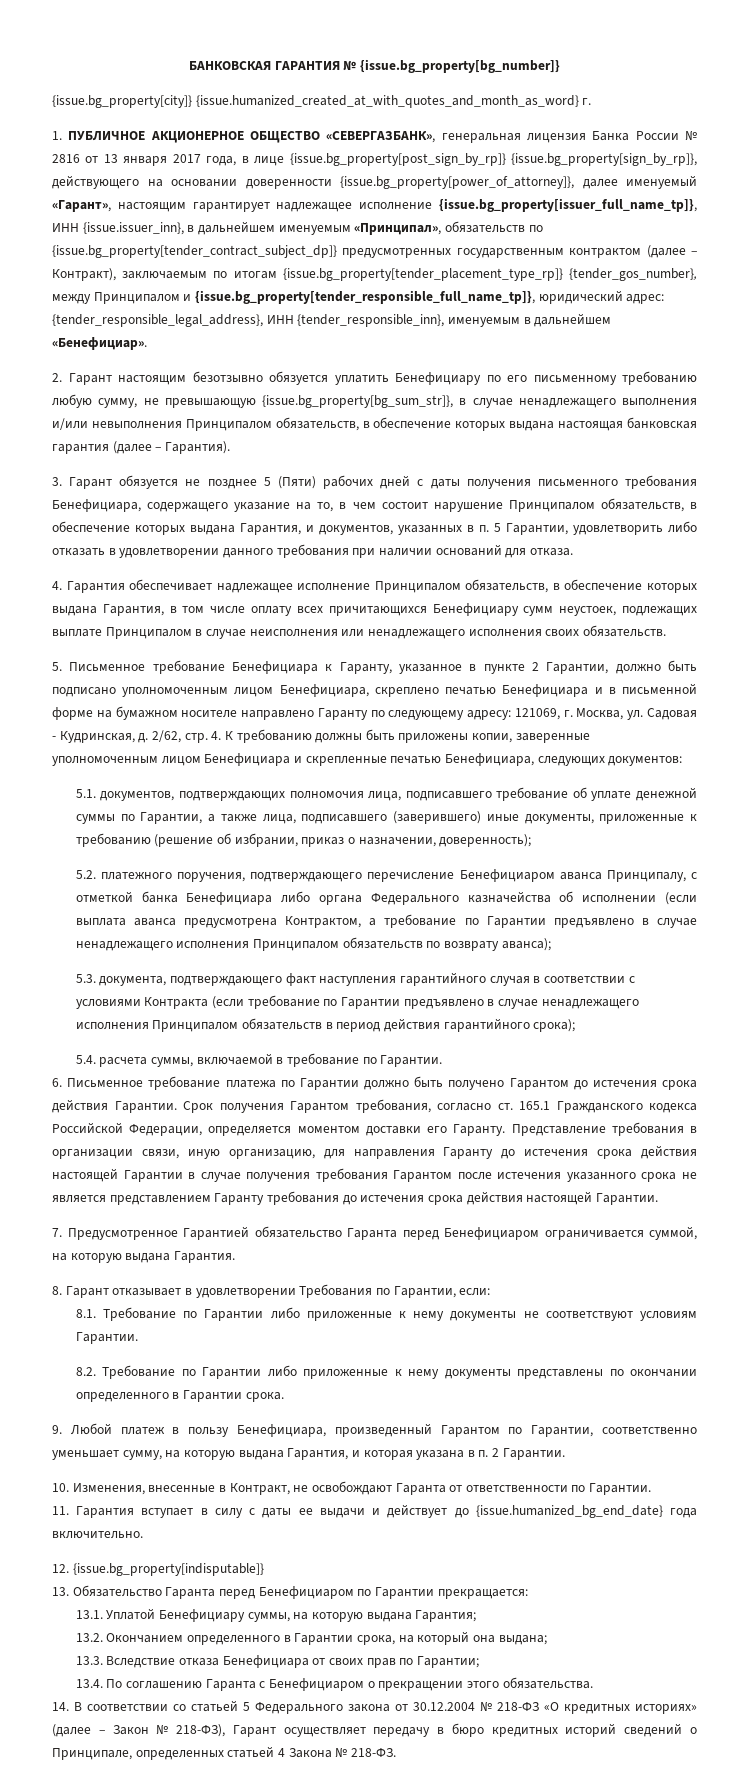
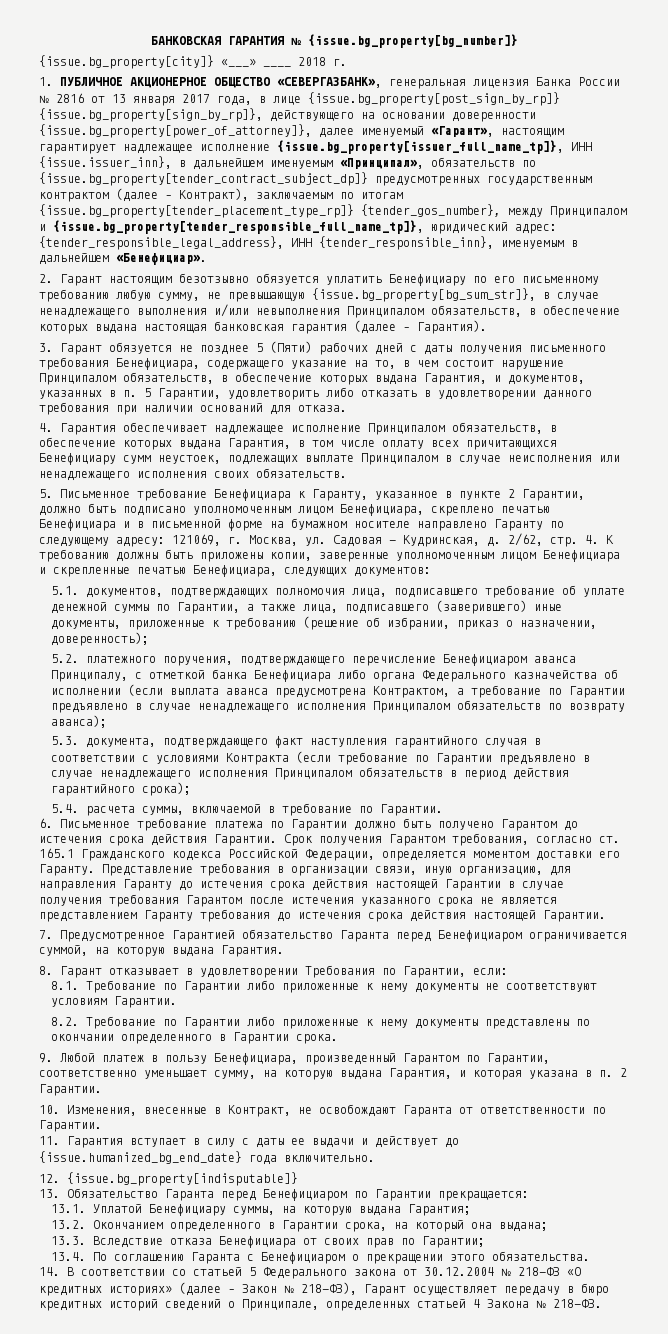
[195,95,579,108] {issue.humanized_created_at_with_quotes_and_month_as_word} -> [221,59,291,67] [298,57,326,66] «___» ____ 2018

